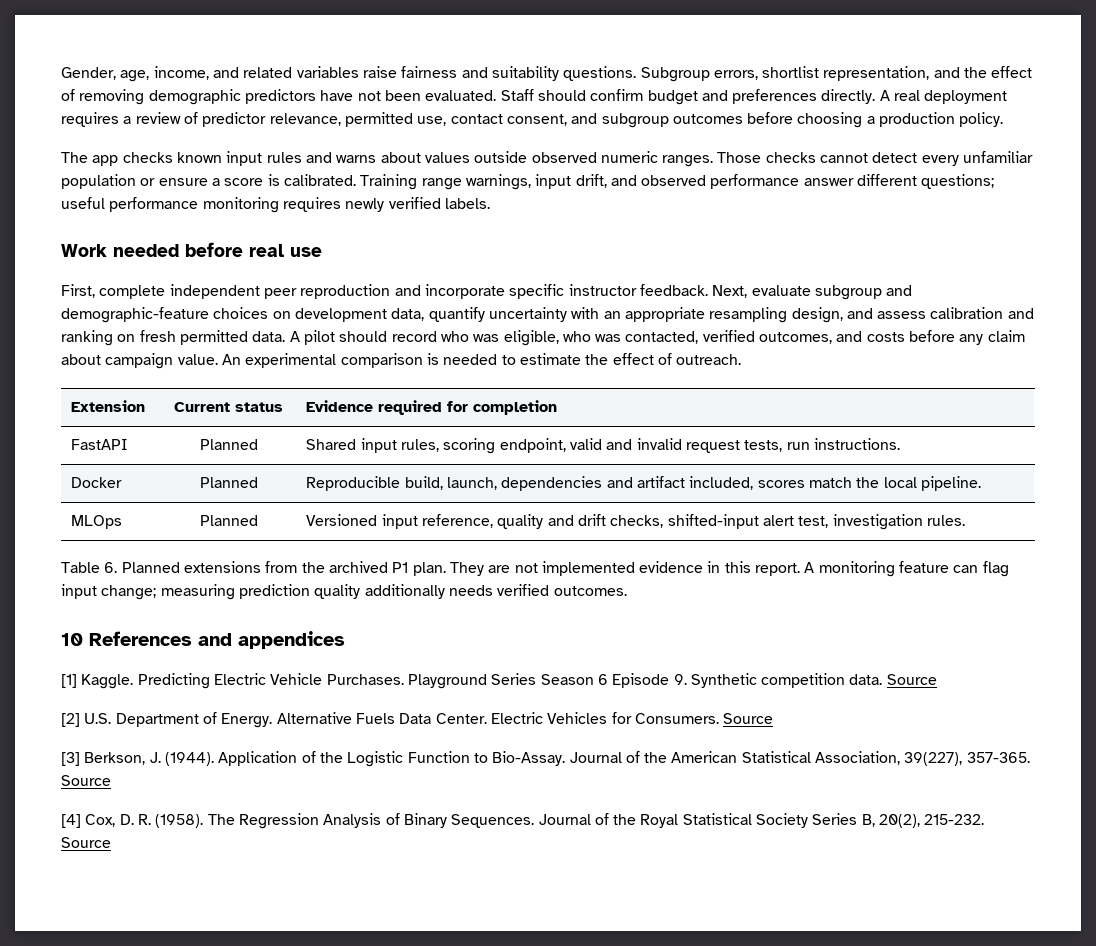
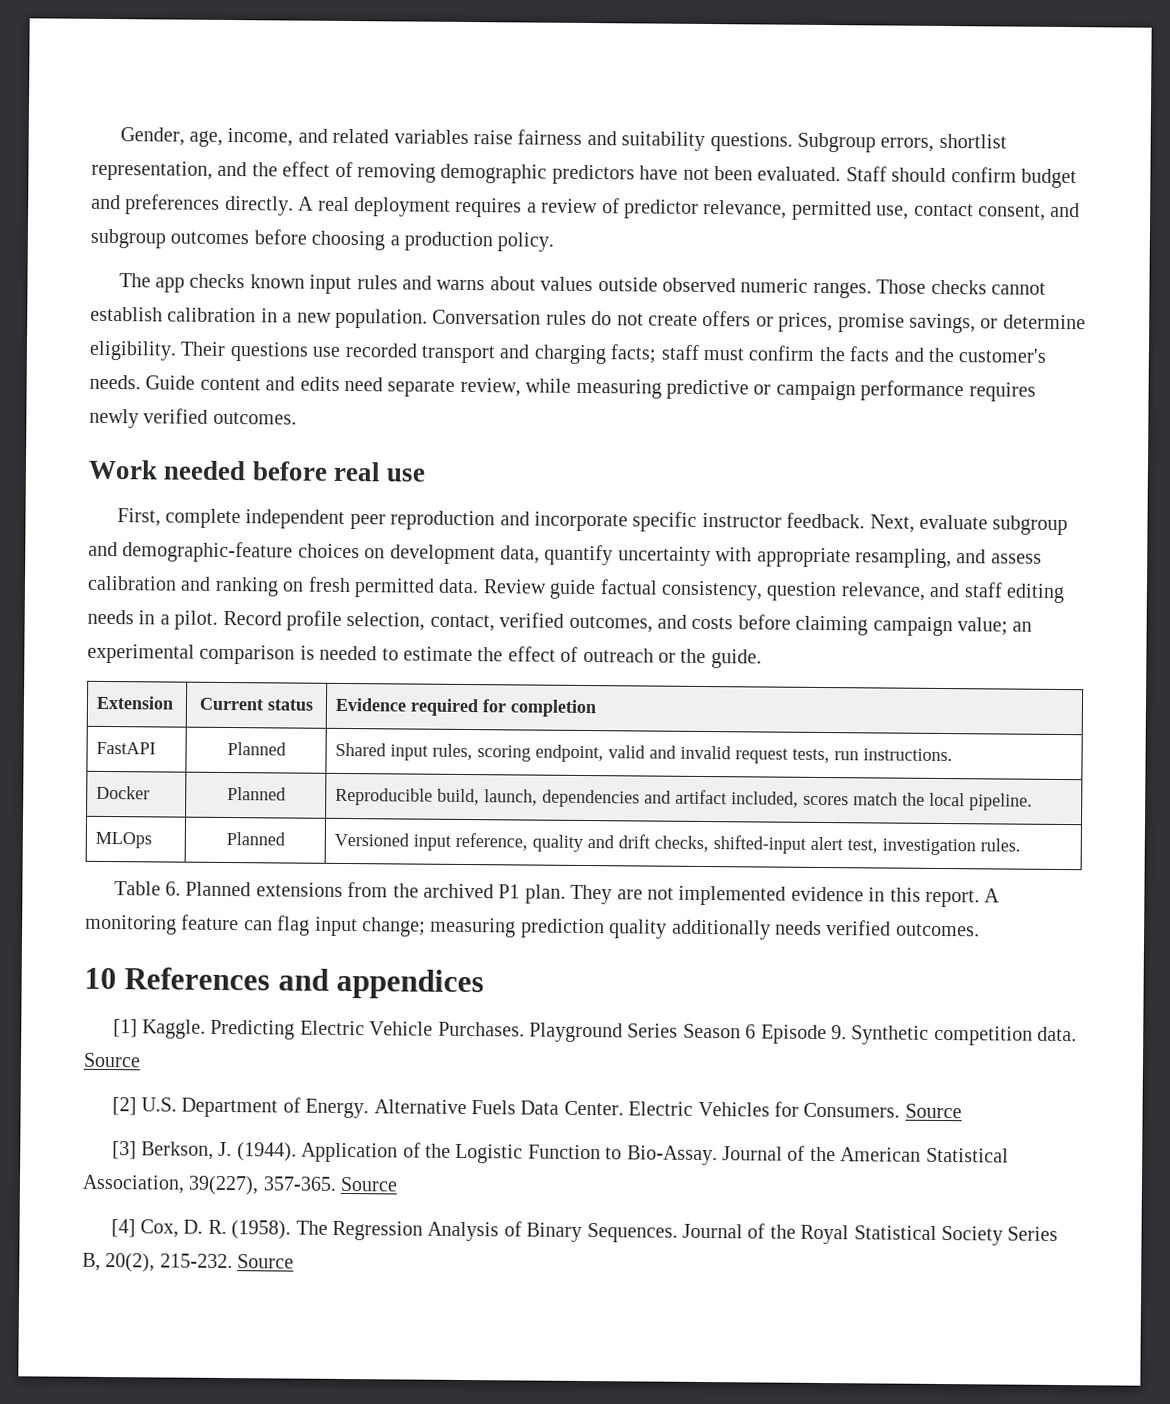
[872,151,1034,166] [61,174,995,190] [61,197,279,213] detect every unfamiliar population or ensure a score is calibrated. Training range warnings, input drift, and observed performance answer different questions; useful performance monitoring -> [90,306,1086,334] [89,340,1047,365] [89,374,965,402] establish calibration in a new population. Conversation rules do not create offers or prices, promise savings, or determine eligibility. Their questions use recorded transport and charging facts; staff must confirm the facts and the customer's needs. Guide content and edits need separate review, while measuring predictive or campaign performance
[444,198,490,209] labels. -> [212,411,297,425] outcomes.
[603,307,843,323] an appropriate resampling design, -> [756,547,952,569] appropriate resampling,
[289,330,699,346] A pilot should record who was eligible, who was contacted, -> [482,579,1065,604] [87,609,495,632] Review guide factual consistency, question relevance, and staff editing needs in a pilot. Record profile selection, contact,
[959,330,1025,345] [61,353,241,369] any claim about campaign value. An -> [795,615,1033,637] claiming campaign value; an
[676,354,742,365] outreach. -> [582,647,762,669] outreach or the guide.

